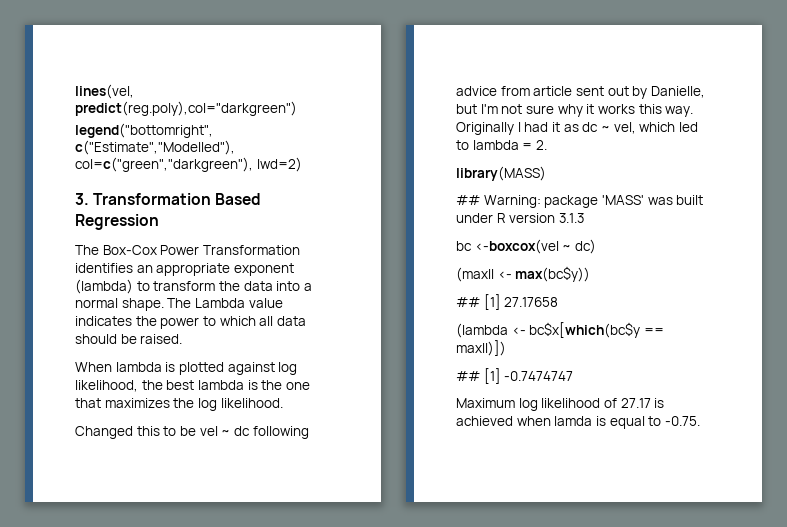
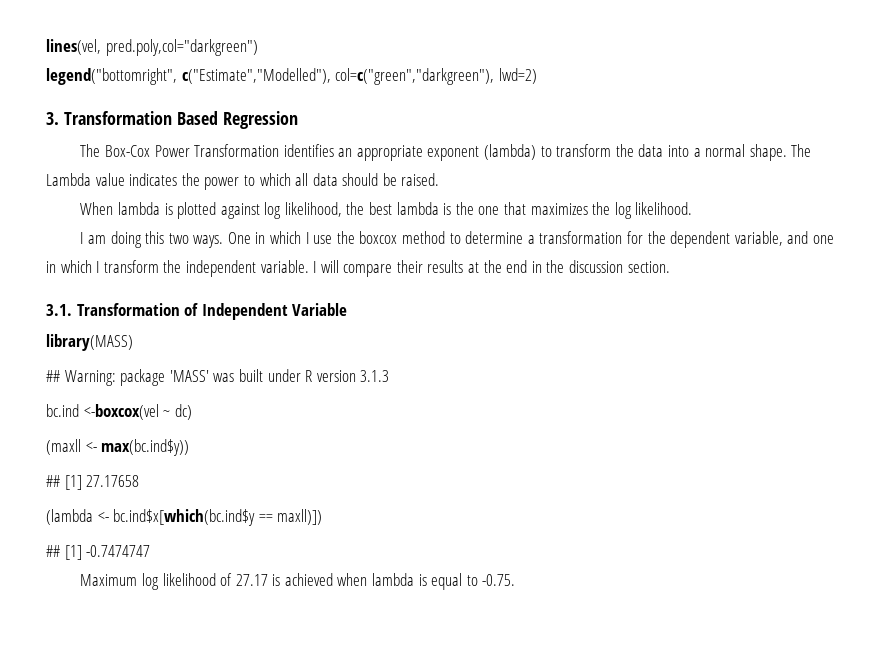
[75,101,297,116] predict(reg.poly),col="darkgreen") -> [105,39,258,56] pred.poly,col="darkgreen")
[75,426,309,439] [456,86,705,99] [456,104,694,117] [456,122,698,135] [456,140,547,150] Changed this to be vel ~ dc following advice from article sent out by Danielle, but I'm not sure why it works this way. Originally I had it as dc ~ vel, which led to lambda = 2. -> [80,231,834,248] [46,260,670,277] [46,303,348,320] I am doing this two ways. One in which I use the boxcox method to determine a transformation for the dependent variable, and one in which I transform the independent variable. I will compare their results at the end in the discussion section. // 3.1. Transformation of Independent Variable
[456,241,472,251] bc -> [46,404,79,417] bc.ind
[515,266,591,282] max(bc$y)) -> [101,439,190,456] max(bc.ind$y))
[529,322,641,338] bc$x[which(bc$y -> [113,509,256,526] bc.ind$x[which(bc.ind$y
[554,416,593,426] lamda -> [372,573,415,586] lambda

